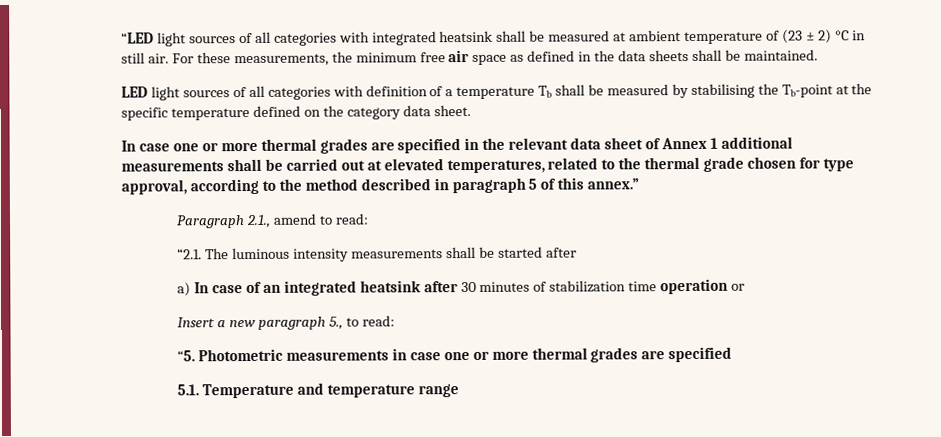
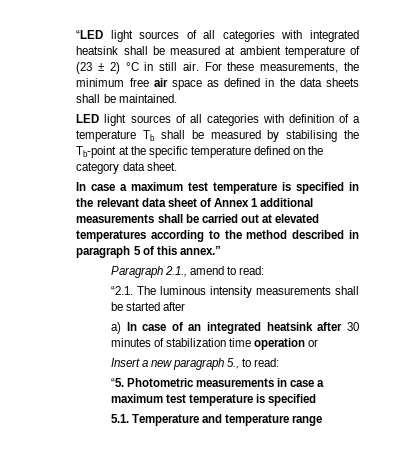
[172,138,395,154] one or more thermal grades are -> [120,182,292,194] a maximum test temperature is
[446,156,854,174] [121,179,188,195] temperatures, related to the thermal grade chosen for type approval, -> [76,230,147,242] temperatures
[443,347,666,363] one or more thermal grades are -> [317,380,325,387] [110,394,266,406] a maximum test temperature is

